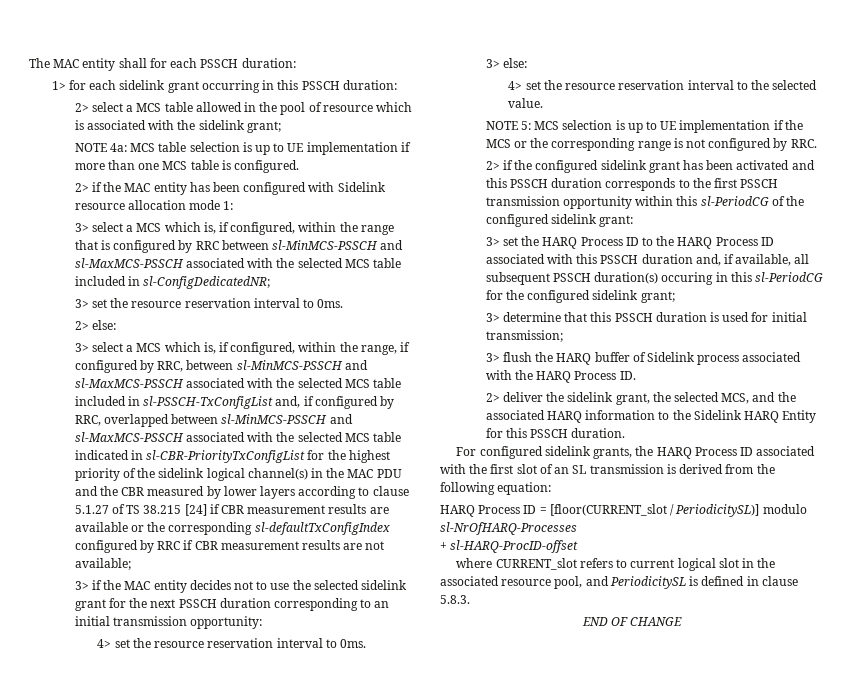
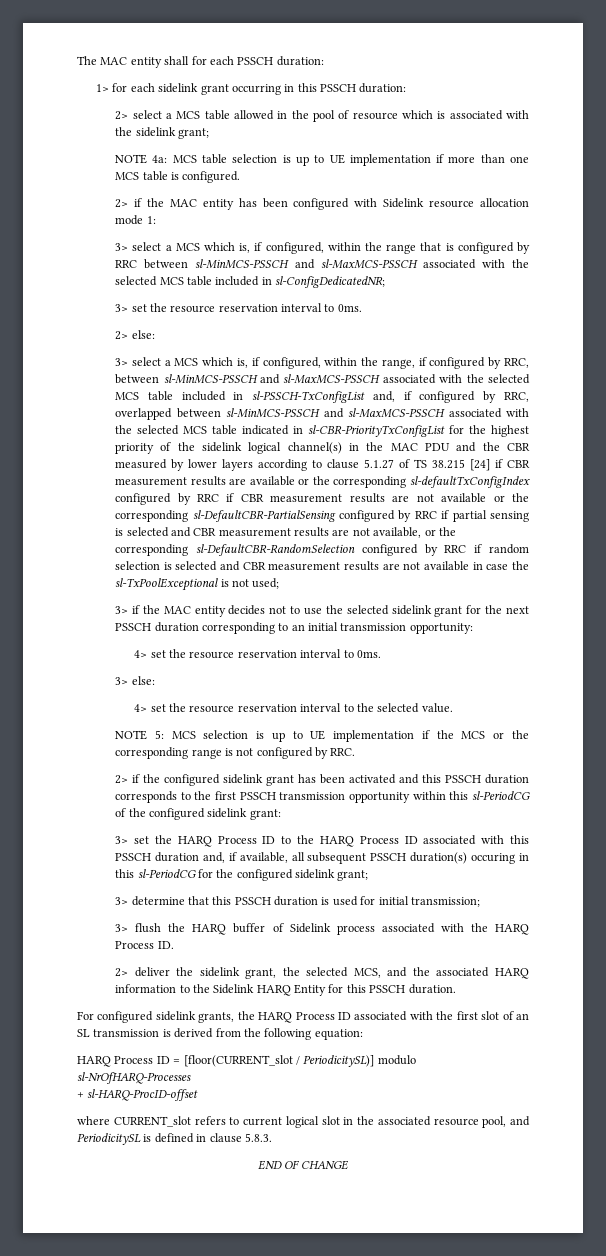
[74,558,131,570] available; -> [441,493,529,503] [115,510,529,522] [115,527,456,538] [115,544,529,556] [115,561,529,571] [115,578,280,591] available or the corresponding sl-DefaultCBR-PartialSensing configured by RRC if partial sensing is selected and CBR measurement results are not available, or the corresponding sl-DefaultCBR-RandomSelection configured by RRC if random selection is selected and CBR measurement results are not available in case the sl-TxPoolExceptional is not used;

